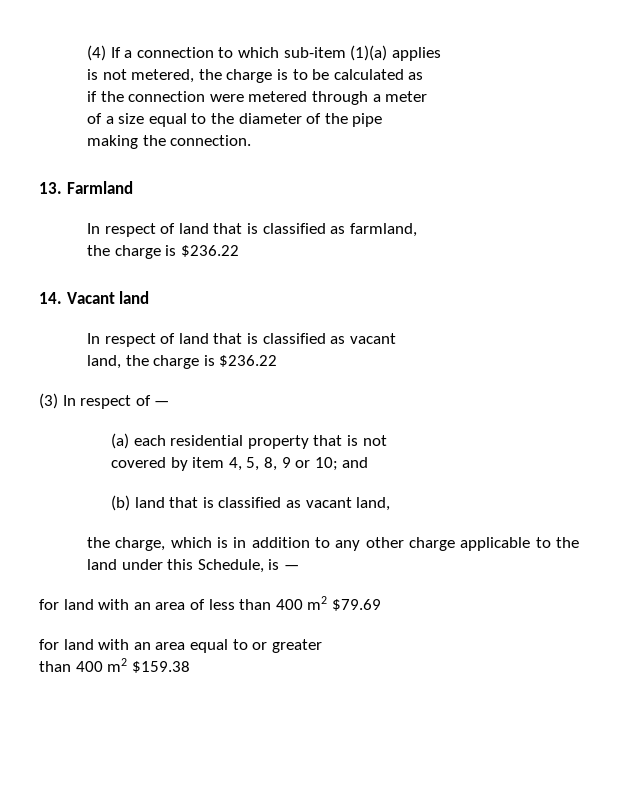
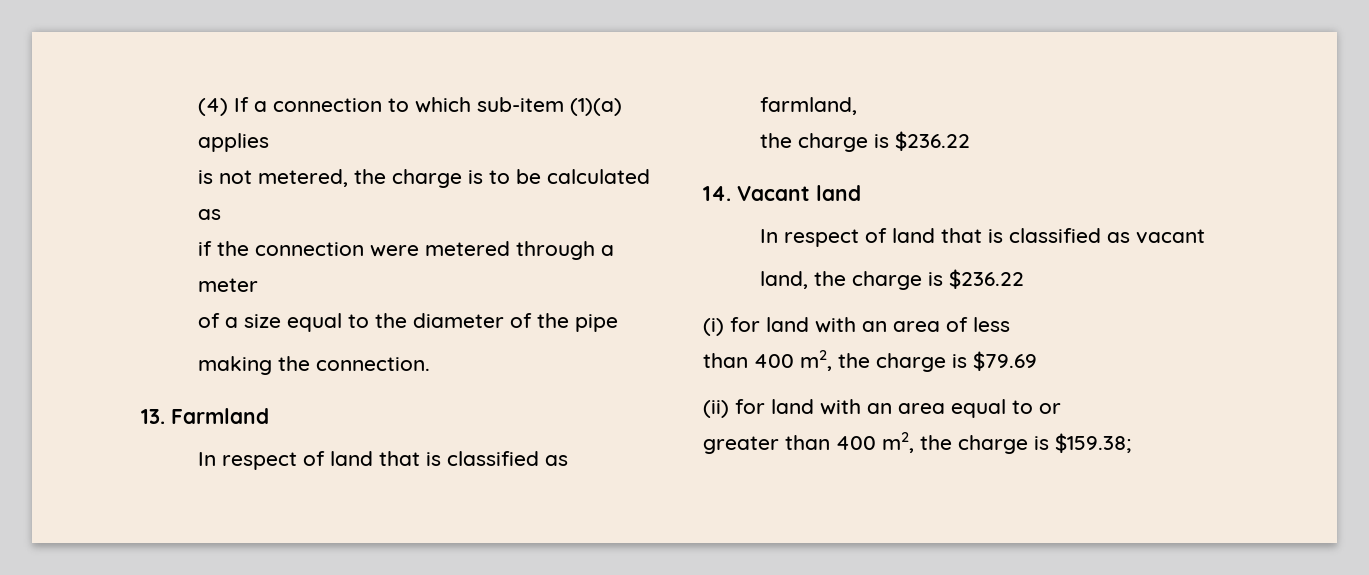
[39,393,170,409] [111,433,387,449] [111,457,369,471] [111,495,391,511] [87,537,579,551] [87,559,300,573] (3) In respect of — // (a) each residential property that is not // covered by item 4, 5, 8, 9 or 10; and // (b) land that is classified as vacant land, // the charge, which is in addition to any other charge applicable to the land under this Schedule, is — // -> [703,318,724,336] (i)
[239,596,328,610] than 400 m2 -> [703,350,967,372] // than 400 m2, the charge is
(381, 605) none -> [703,400,729,418] (ii)
(268, 646) none -> (1061, 408) //
[39,658,190,673] // than 400 m2 $159.38 -> [785,432,1131,454] than 400 m2, the charge is $159.38;

